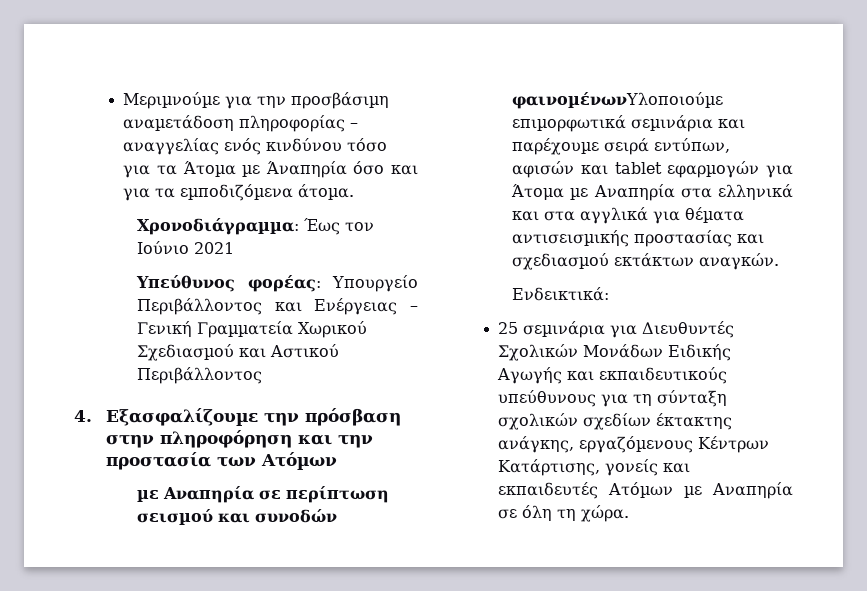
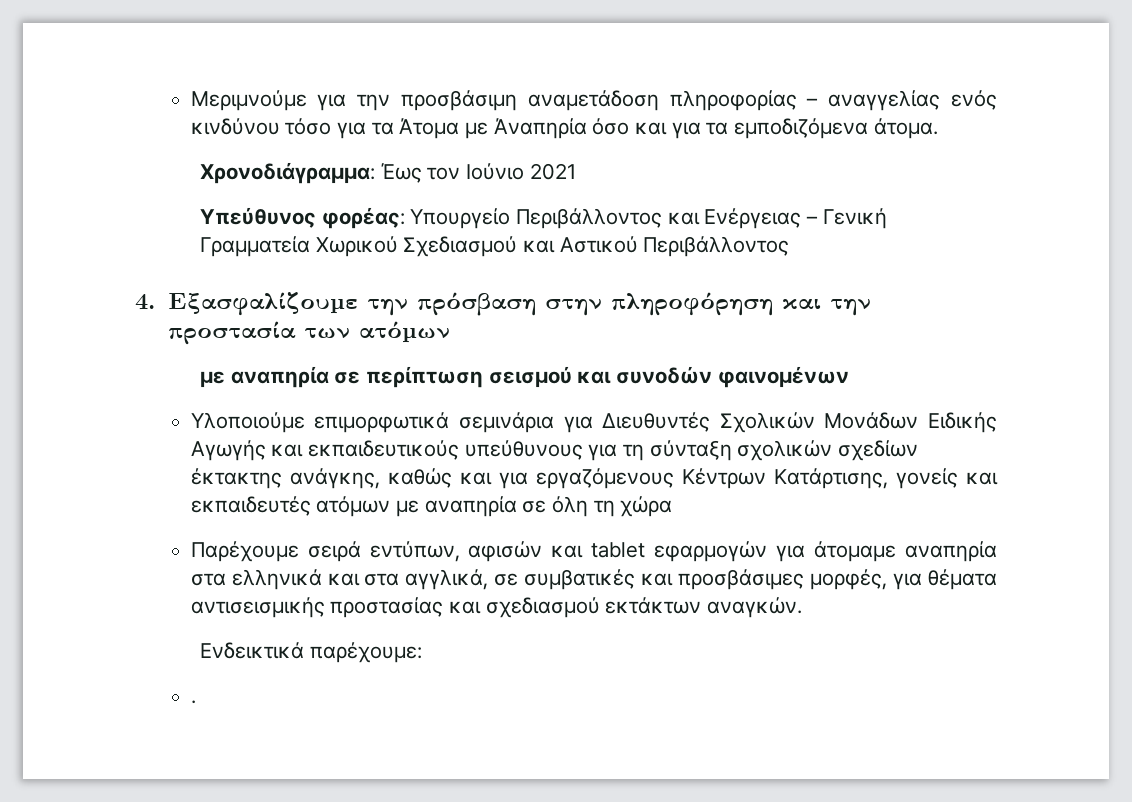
[260,452,337,470] [137,486,255,503] Ατόµων // µε Αναπηρία -> [358,321,450,343] [200,366,329,388] ατόµων // µε αναπηρία
[512,92,724,109] [512,115,746,132] [512,138,731,155] [512,161,793,178] [511,184,793,201] [512,207,745,224] [512,230,765,247] [512,253,780,270] [512,287,610,301] [498,322,519,334] φαινοµένωνΥλοποιούµε επιµορφωτικά σεµινάρια και παρέχουµε σειρά εντύπων, αφισών και tablet εφαρµογών για Άτομα µε Αναπηρία στα ελληνικά και στα αγγλικά για θέµατα αντισεισµικής προστασίας και σχεδιασµού εκτάκτων αναγκών. // Ενδεικτικά: // 25 -> [717,366,849,388] [190,412,450,433] φαινοµένων // Υλοποιούµε επιµορφωτικά
(575, 444) none -> [387,468,528,489] καθώς και για
[608,482,793,499] [498,505,630,522] Ατόµων µε Αναπηρία σε όλη τη χώρα. -> [316,496,673,517] [190,541,997,562] [190,569,997,590] [190,597,803,618] [200,642,422,663] [190,700,196,704] ατόµων µε αναπηρία σε όλη τη χώρα // Παρέχουµε σειρά εντύπων, αφισών και tablet εφαρµογών για άτομαµε αναπηρία στα ελληνικά και στα αγγλικά, σε συμβατικές και προσβάσιμες μορφές, για θέµατα αντισεισµικής προστασίας και σχεδιασµού εκτάκτων αναγκών. // Ενδεικτικά παρέχουμε: // .

